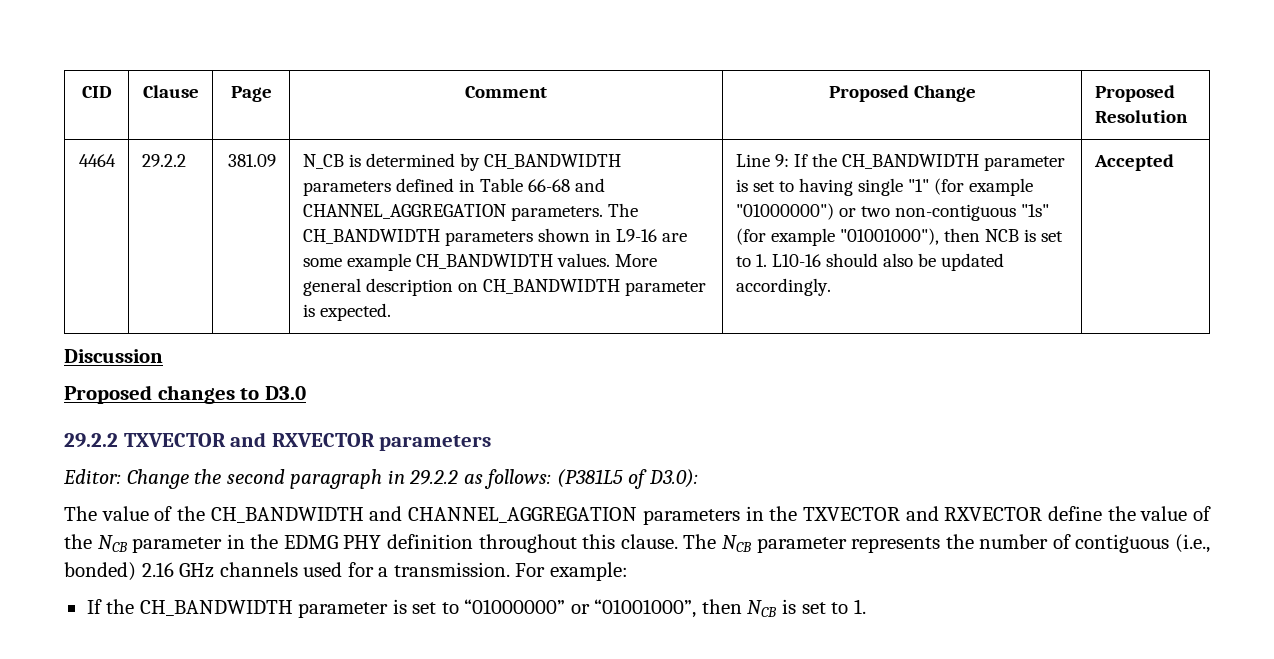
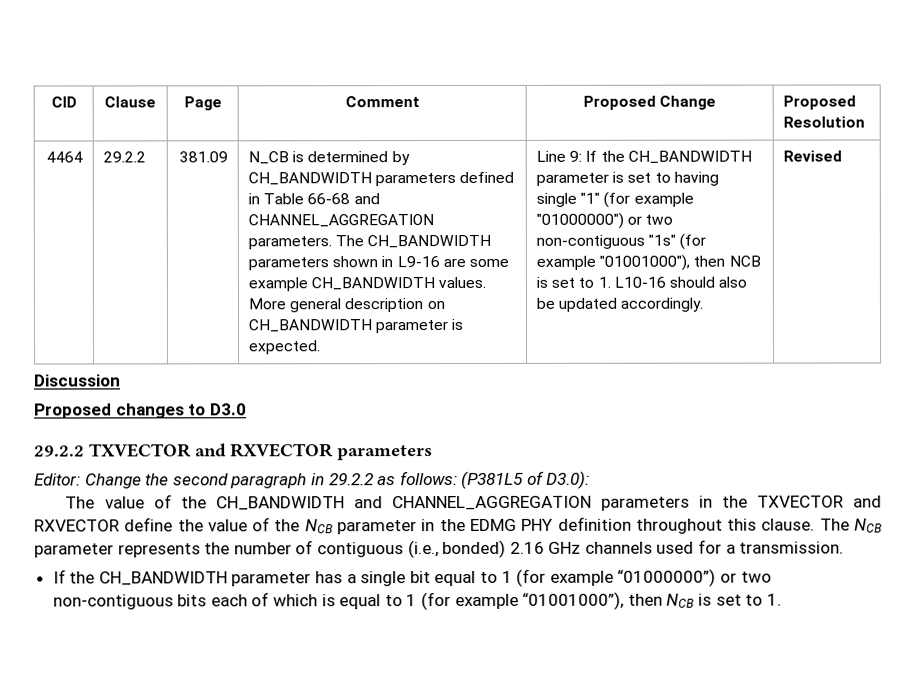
[1093,154,1174,171] Accepted -> [783,150,843,162] Revised
[515,562,628,581] [86,599,697,618] For example: // If the CH_BANDWIDTH parameter is set to “01000000” or “01001000”, -> [52,568,772,587] [52,591,625,611] // If the CH_BANDWIDTH parameter has a single bit equal to 1 (for example “01000000”) or two non-contiguous bits each of which is equal to 1 (for example “01001000”),

